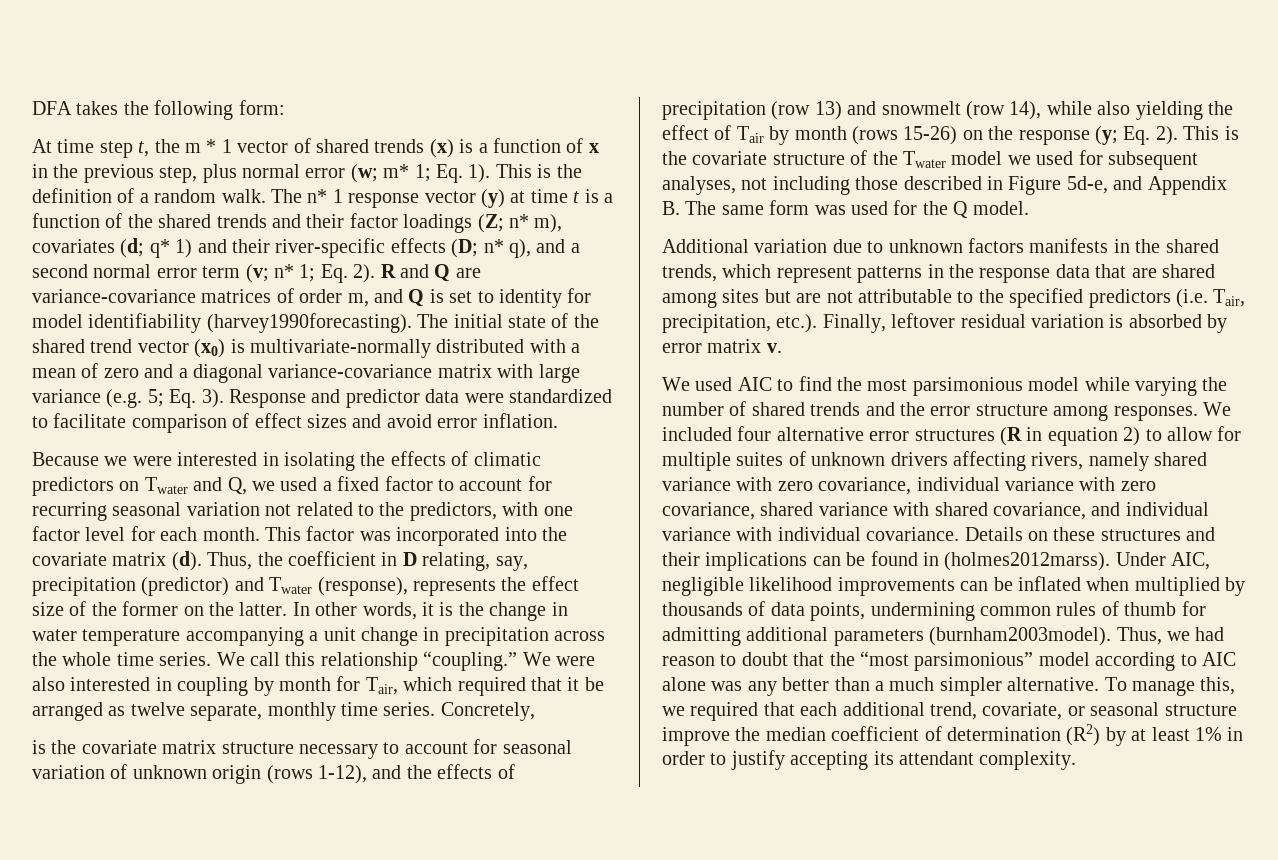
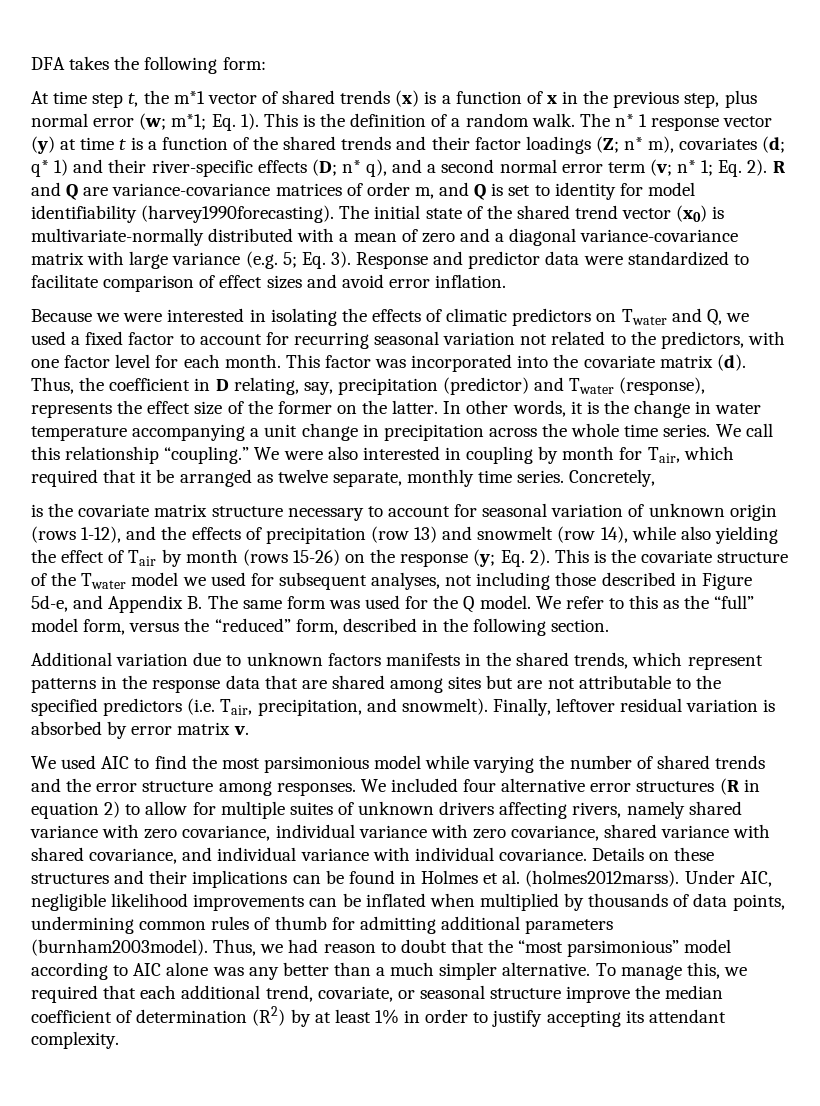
[185,139,232,153] m * 1 -> [173,91,205,104] m*1
[383,164,431,182] m* 1; -> [171,114,207,130] m*1;
(1029, 208) none -> [535,595,755,609] [31,618,610,636] We refer to this as the “full” model form, versus the “reduced” form, described in the following section.
[776,314,818,333] etc.). -> [366,698,488,715] and snowmelt).
(939, 559) none -> [421,870,521,884] Holmes et al.

